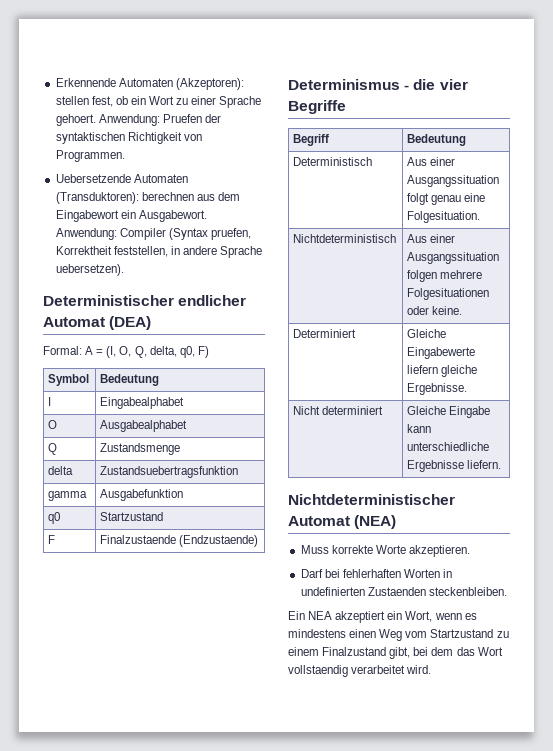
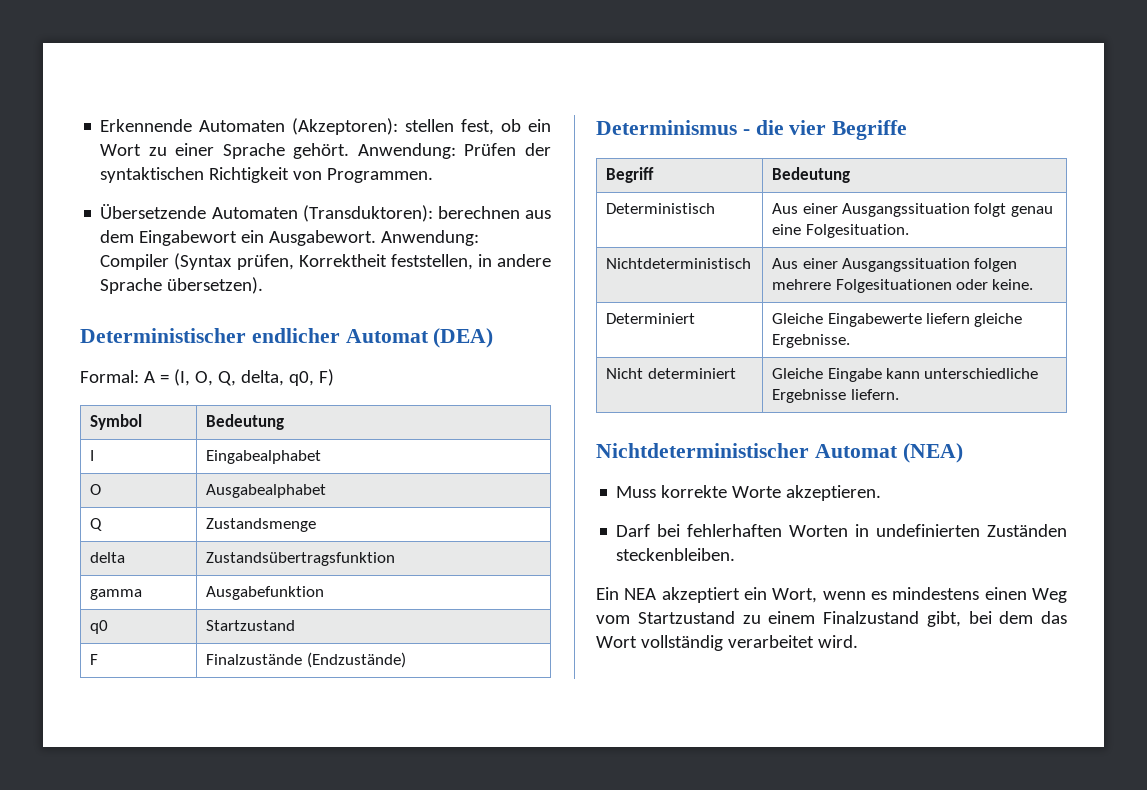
[55,114,202,126] gehoert. Anwendung: Pruefen -> [293,143,517,159] gehört. Anwendung: Prüfen
[55,174,131,183] Uebersetzende -> [100,204,207,219] Übersetzende
[210,228,251,240] pruefen, -> [236,254,294,270] prüfen,
[55,264,124,276] uebersetzen). -> [167,277,264,294] übersetzen).
[100,466,239,478] Zustandsuebertragsfunktion -> [206,552,396,566] Zustandsübertragsfunktion
[100,535,259,547] Finalzustaende (Endzustaende) -> [206,652,406,668] Finalzustände (Endzustände)
[367,587,426,596] Zustaenden -> [987,524,1067,537] Zuständen
[288,665,348,677] vollstaendig -> [640,635,723,651] vollständig

